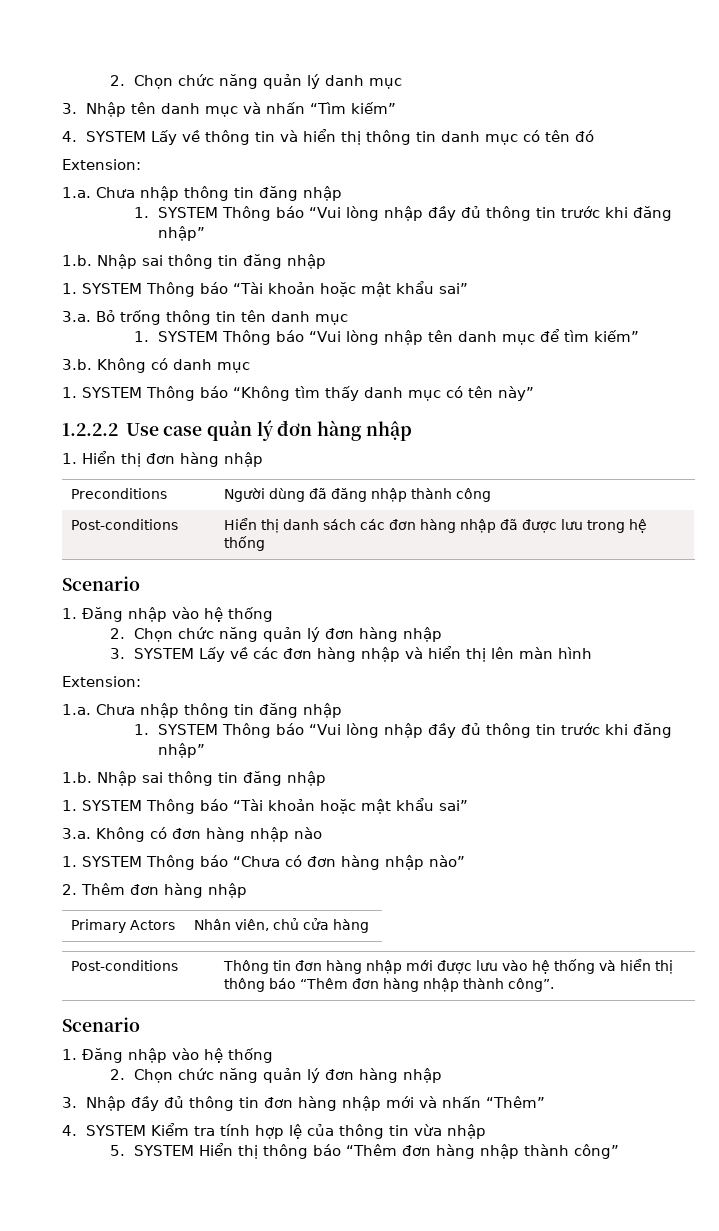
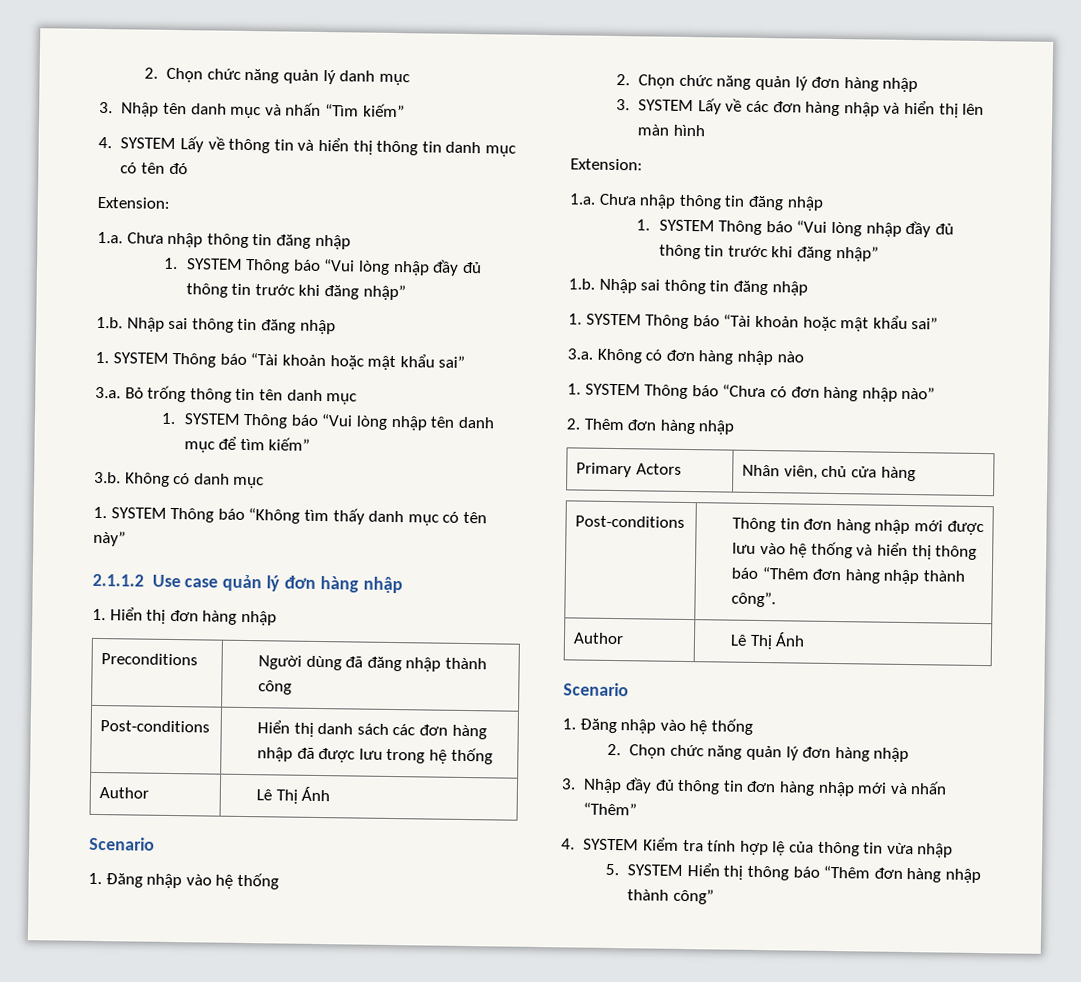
[62,423,118,436] 1.2.2.2 -> [92,573,144,587] 2.1.1.2
(266, 543) none -> [99,787,150,799] [256,786,331,804] // Author | Lê Thị Ánh
(555, 985) none -> [573,632,625,645] [730,632,806,650] // Author | Lê Thị Ánh

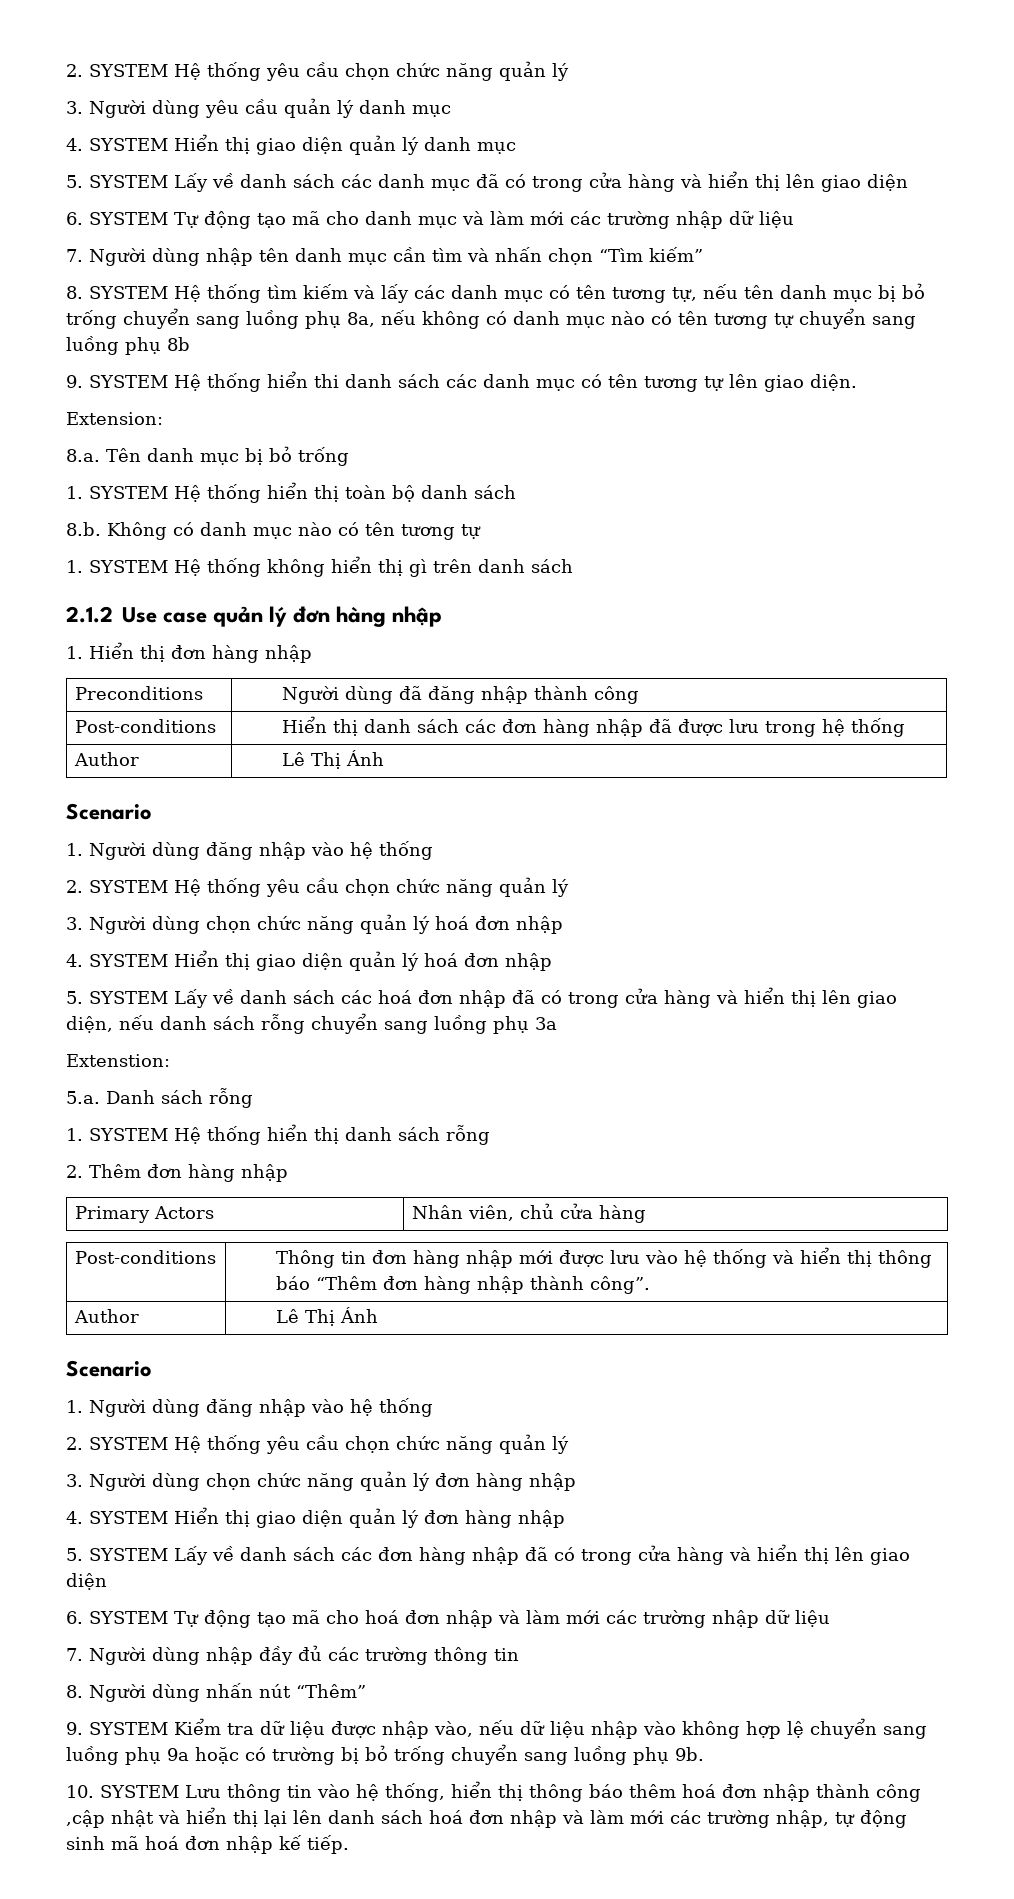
[143,67,410,86] [99,101,322,119] 2. Chọn chức năng quản lý danh mục // 3. Nhập tên danh mục và nhấn -> [66,61,569,81] [66,98,451,118] [66,134,516,155] [66,171,908,192] [66,211,794,229] [66,247,593,266] 2. SYSTEM Hệ thống yêu cầu chọn chức năng quản lý // 3. Người dùng yêu cầu quản lý danh mục // 4. SYSTEM Hiển thị giao diện quản lý danh mục // 5. SYSTEM Lấy về danh sách các danh mục đã có trong cửa hàng và hiển thị lên giao diện // 6. SYSTEM Tự động tạo mã cho danh mục và làm mới các trường nhập dữ liệu // 7. Người dùng nhập tên danh mục cần tìm và nhấn chọn
[98,136,516,157] [120,162,188,175] [97,196,170,209] [97,231,351,250] [163,257,482,276] [185,283,406,301] [96,316,336,335] [95,351,466,371] [95,385,358,405] [161,412,494,431] [183,436,311,453] [94,471,265,489] [93,506,487,526] [93,530,126,547] [92,573,144,587] 4. SYSTEM Lấy về thông tin và hiển thị thông tin danh mục có tên đó // Extension: // 1.a. Chưa nhập thông tin đăng nhập // 1. SYSTEM Thông báo “Vui lòng nhập đầy đủ thông tin trước khi đăng nhập” // 1.b. Nhập sai thông tin đăng nhập // 1. SYSTEM Thông báo “Tài khoản hoặc mật khẩu sai” // 3.a. Bỏ trống thông tin tên danh mục // 1. SYSTEM Thông báo “Vui lòng nhập tên danh mục để tìm kiếm” // 3.b. Không có danh mục // 1. SYSTEM Thông báo “Không tìm thấy danh mục có tên này” // 2.1.1.2 -> [66,283,925,303] [66,308,916,329] [66,336,190,355] [66,371,857,392] [66,412,163,425] [66,446,349,466] [66,482,516,503] [66,522,481,540] [66,556,573,577] [66,606,113,623] 8. SYSTEM Hệ thống tìm kiếm và lấy các danh mục có tên tương tự, nếu tên danh mục bị bỏ trống chuyển sang luồng phụ 8a, nếu không có danh mục nào có tên tương tự chuyển sang luồng phụ 8b // 9. SYSTEM Hệ thống hiển thi danh sách các danh mục có tên tương tự lên giao diện. // Extension: // 8.a. Tên danh mục bị bỏ trống // 1. SYSTEM Hệ thống hiển thị toàn bộ danh sách // 8.b. Không có danh mục nào có tên tương tự // 1. SYSTEM Hệ thống không hiển thị gì trên danh sách // 2.1.2
[105,872,279,890] [615,73,919,93] [615,98,985,118] [637,124,705,137] [570,158,643,171] [569,193,824,211] [636,219,954,238] [658,244,879,262] [568,278,808,296] [568,313,939,332] [567,348,804,366] [567,383,936,402] Đăng nhập vào hệ thống // 2. Chọn chức năng quản lý đơn hàng nhập // 3. SYSTEM Lấy về các đơn hàng nhập và hiển thị lên màn hình // Extension: // 1.a. Chưa nhập thông tin đăng nhập // 1. SYSTEM Thông báo “Vui lòng nhập đầy đủ thông tin trước khi đăng nhập” // 1.b. Nhập sai thông tin đăng nhập // 1. SYSTEM Thông báo “Tài khoản hoặc mật khẩu sai” // 3.a. Không có đơn hàng nhập nào // 1. SYSTEM Thông báo “Chưa có đơn hàng nhập nào” -> [89,841,433,860] [66,877,569,897] [66,914,563,934] [66,950,552,971] [66,987,897,1008] [66,1013,557,1034] [66,1054,170,1067] [66,1088,253,1108] [66,1124,490,1145] Người dùng đăng nhập vào hệ thống // 2. SYSTEM Hệ thống yêu cầu chọn chức năng quản lý // 3. Người dùng chọn chức năng quản lý hoá đơn nhập // 4. SYSTEM Hiển thị giao diện quản lý hoá đơn nhập // 5. SYSTEM Lấy về danh sách các hoá đơn nhập đã có trong cửa hàng và hiển thị lên giao diện, nếu danh sách rỗng chuyển sang luồng phụ 3a // Extenstion: // 5.a. Danh sách rỗng // 1. SYSTEM Hệ thống hiển thị danh sách rỗng
[579,718,753,735] [606,743,910,763] [561,777,948,797] Đăng nhập vào hệ thống // 2. Chọn chức năng quản lý đơn hàng nhập // 3. Nhập đầy đủ thông tin đơn hàng nhập mới và nhấn -> [89,1398,433,1417] [66,1434,569,1454] [66,1471,576,1491] [66,1507,565,1528] [66,1544,910,1565] [66,1573,107,1590] [66,1610,830,1628] [66,1645,519,1665] [66,1683,291,1702] Người dùng đăng nhập vào hệ thống // 2. SYSTEM Hệ thống yêu cầu chọn chức năng quản lý // 3. Người dùng chọn chức năng quản lý đơn hàng nhập // 4. SYSTEM Hiển thị giao diện quản lý đơn hàng nhập // 5. SYSTEM Lấy về danh sách các đơn hàng nhập đã có trong cửa hàng và hiển thị lên giao diện // 6. SYSTEM Tự động tạo mã cho hoá đơn nhập và làm mới các trường nhập dữ liệu // 7. Người dùng nhập đầy đủ các trường thông tin // 8. Người dùng nhấn nút
[561,838,575,850] 4. -> [66,1722,83,1735] 9.
[707,840,954,858] [604,863,982,884] [627,888,714,905] tính hợp lệ của thông tin vừa nhập // 5. SYSTEM Hiển thị thông báo “Thêm đơn hàng nhập thành công” -> [260,1718,927,1739] [66,1744,704,1765] [66,1781,921,1802] [66,1807,907,1828] [66,1835,349,1854] dữ liệu được nhập vào, nếu dữ liệu nhập vào không hợp lệ chuyển sang luồng phụ 9a hoặc có trường bị bỏ trống chuyển sang luồng phụ 9b. // 10. SYSTEM Lưu thông tin vào hệ thống, hiển thị thông báo thêm hoá đơn nhập thành công ,cập nhật và hiển thị lại lên danh sách hoá đơn nhập và làm mới các trường nhập, tự động sinh mã hoá đơn nhập kế tiếp.

